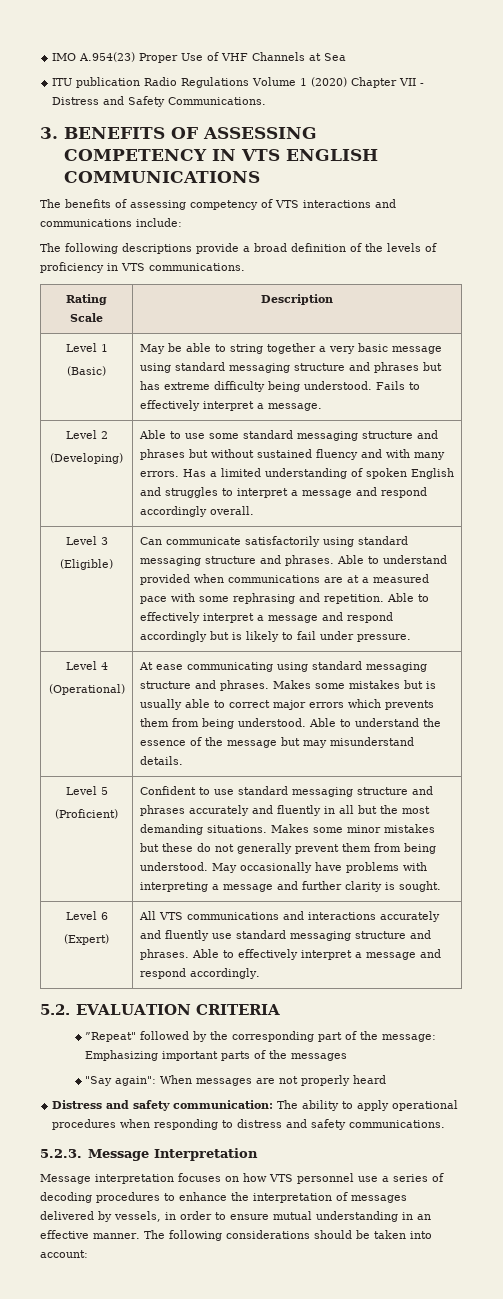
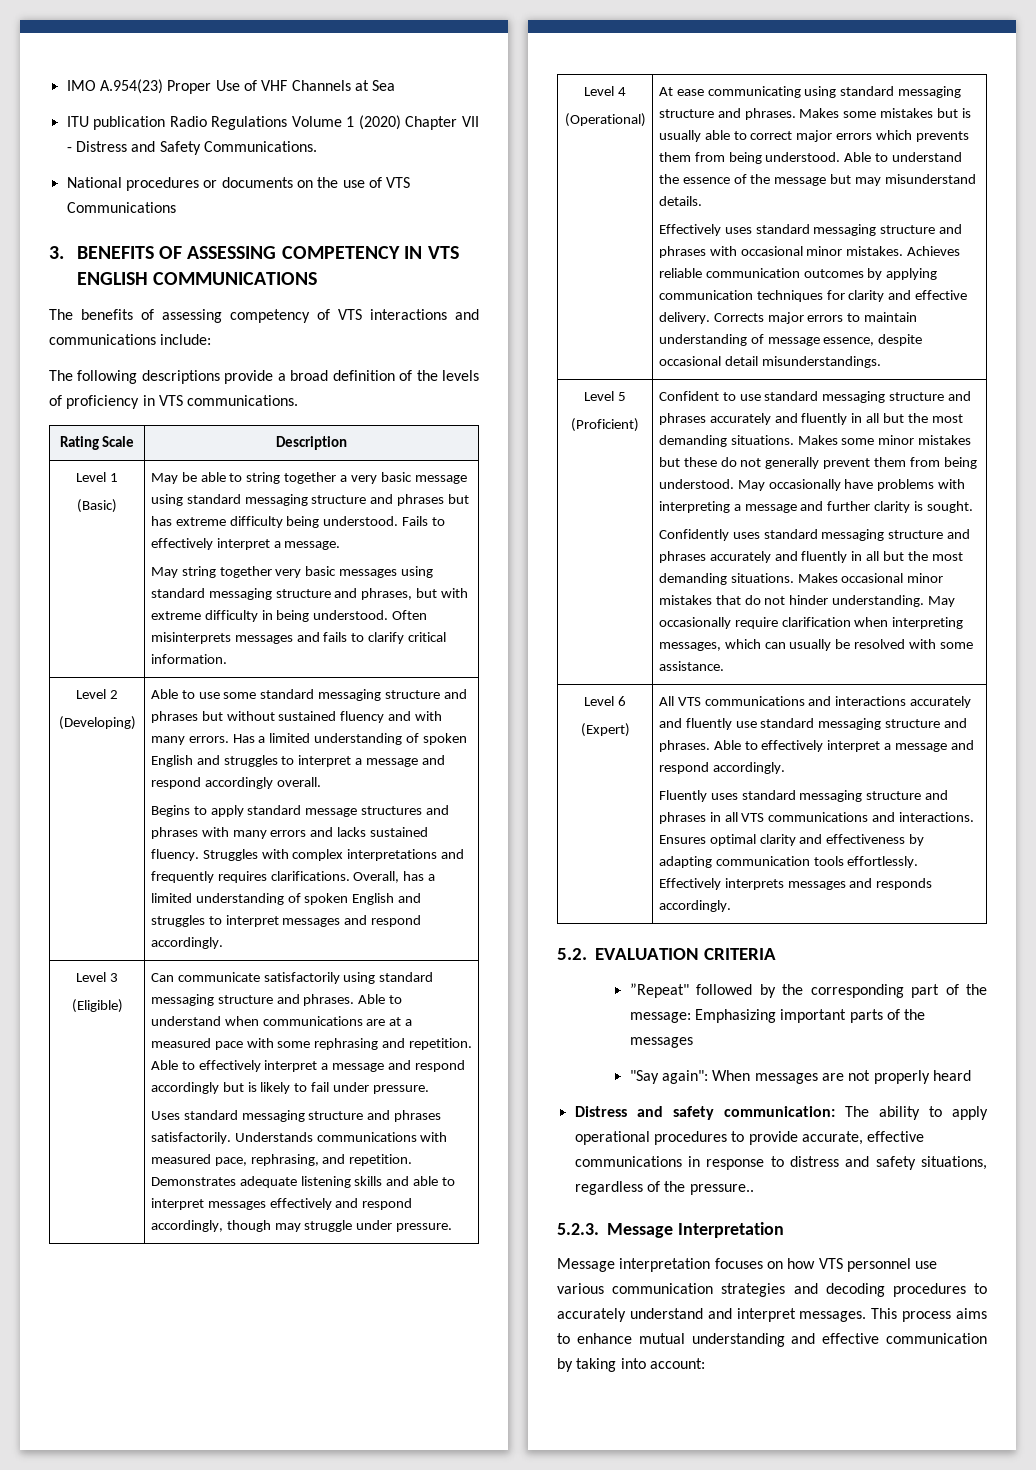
(267, 101) none -> [66,177,411,191] [66,202,176,213] // National procedures or documents on the use of VTS Communications
(322, 407) none -> [150,566,434,578] [150,588,469,600] [150,610,428,622] [150,632,447,644] [150,654,227,664] // May string together very basic messages using standard messaging structure and phrases, but with extreme difficulty in being understood. Often misinterprets messages and fails to clarify critical information.
(254, 510) none -> [150,805,450,817] [150,827,429,839] [150,849,465,861] [150,871,436,883] [150,893,422,905] [150,915,422,927] [150,937,223,949] // Begins to apply standard message structures and phrases with many errors and lacks sustained fluency. Struggles with complex interpretations and frequently requires clarifications. Overall, has a limited understanding of spoken English and struggles to interpret messages and respond accordingly.
[139,574,190,585] provided -> (221, 1021) none
(411, 638) none -> [150,1110,442,1122] [150,1132,448,1144] [150,1154,413,1166] [150,1176,456,1188] [150,1198,413,1210] [150,1220,453,1232] // Uses standard messaging structure and phrases satisfactorily. Understands communications with measured pace, rephrasing, and repetition. Demonstrates adequate listening skills and able to interpret messages effectively and respond accordingly, though may struggle under pressure.
(183, 760) none -> [658,224,963,236] [658,246,961,258] [658,268,938,280] [658,290,968,302] [658,312,918,324] [658,334,923,346] [658,356,881,368] // Effectively uses standard messaging structure and phrases with occasional minor mistakes. Achieves reliable communication outcomes by applying communication techniques for clarity and effective delivery. Corrects major errors to maintain understanding of message essence, despite occasional detail misunderstandings.
(441, 886) none -> [658,529,971,541] [658,551,964,563] [658,573,944,585] [658,595,956,607] [658,617,964,629] [658,639,974,651] [658,661,724,671] // Confidently uses standard messaging structure and phrases accurately and fluently in all but the most demanding situations. Makes occasional minor mistakes that do not hinder understanding. May occasionally require clarification when interpreting messages, which can usually be resolved with some assistance.
(260, 973) none -> [658,790,949,802] [658,812,975,824] [658,834,925,846] [658,856,919,868] [658,878,933,890] [658,900,731,912] // Fluently uses standard messaging structure and phrases in all VTS communications and interactions. Ensures optimal clarity and effectiveness by adapting communication tools effortlessly. Effectively interprets messages and responds accordingly.
[120,1119,446,1130] when responding to distress and safety communications. -> [731,1131,925,1145] [574,1156,987,1170] [574,1181,754,1195] to provide accurate, effective communications in response to distress and safety situations, regardless of the pressure..
[382,1173,444,1182] [40,1192,407,1203] [40,1211,431,1222] [40,1230,406,1241] a series of decoding procedures to enhance the interpretation of messages delivered by vessels, in order to ensure mutual understanding in an effective manner. The following considerations should be taken -> [557,1283,988,1297] [557,1308,987,1322] [557,1333,987,1347] [557,1358,617,1372] various communication strategies and decoding procedures to accurately understand and interpret messages. This process aims to enhance mutual understanding and effective communication by taking

